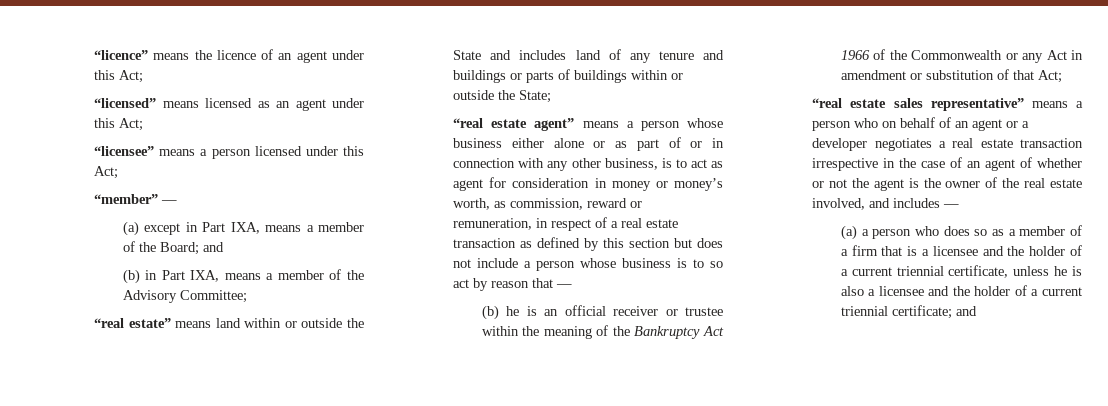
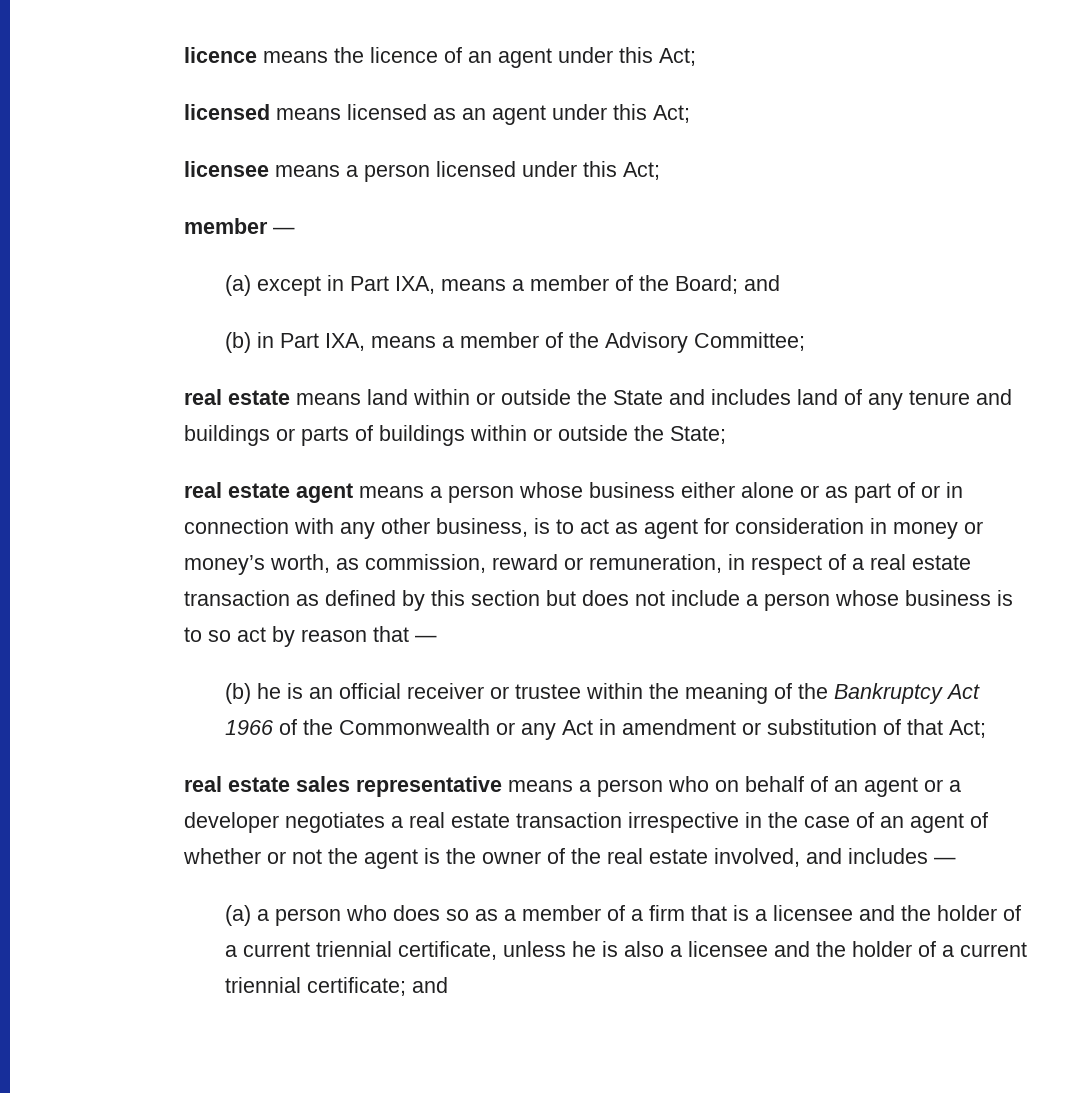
[94,50,149,60] “licence” -> [183,47,257,63] licence
[94,98,157,108] “licensed” -> [183,104,270,120] licensed
[94,146,155,156] “licensee” -> [183,161,269,177] licensee
[94,194,159,204] “member” -> [183,218,268,234] member
[94,318,171,328] “real estate” -> [183,389,290,405] real estate
[453,118,575,131] “real estate agent” -> [183,482,353,503] real estate agent
[812,98,843,108] “real -> [183,776,222,792] real
[930,98,1024,111] representative” -> [355,776,502,797] representative

